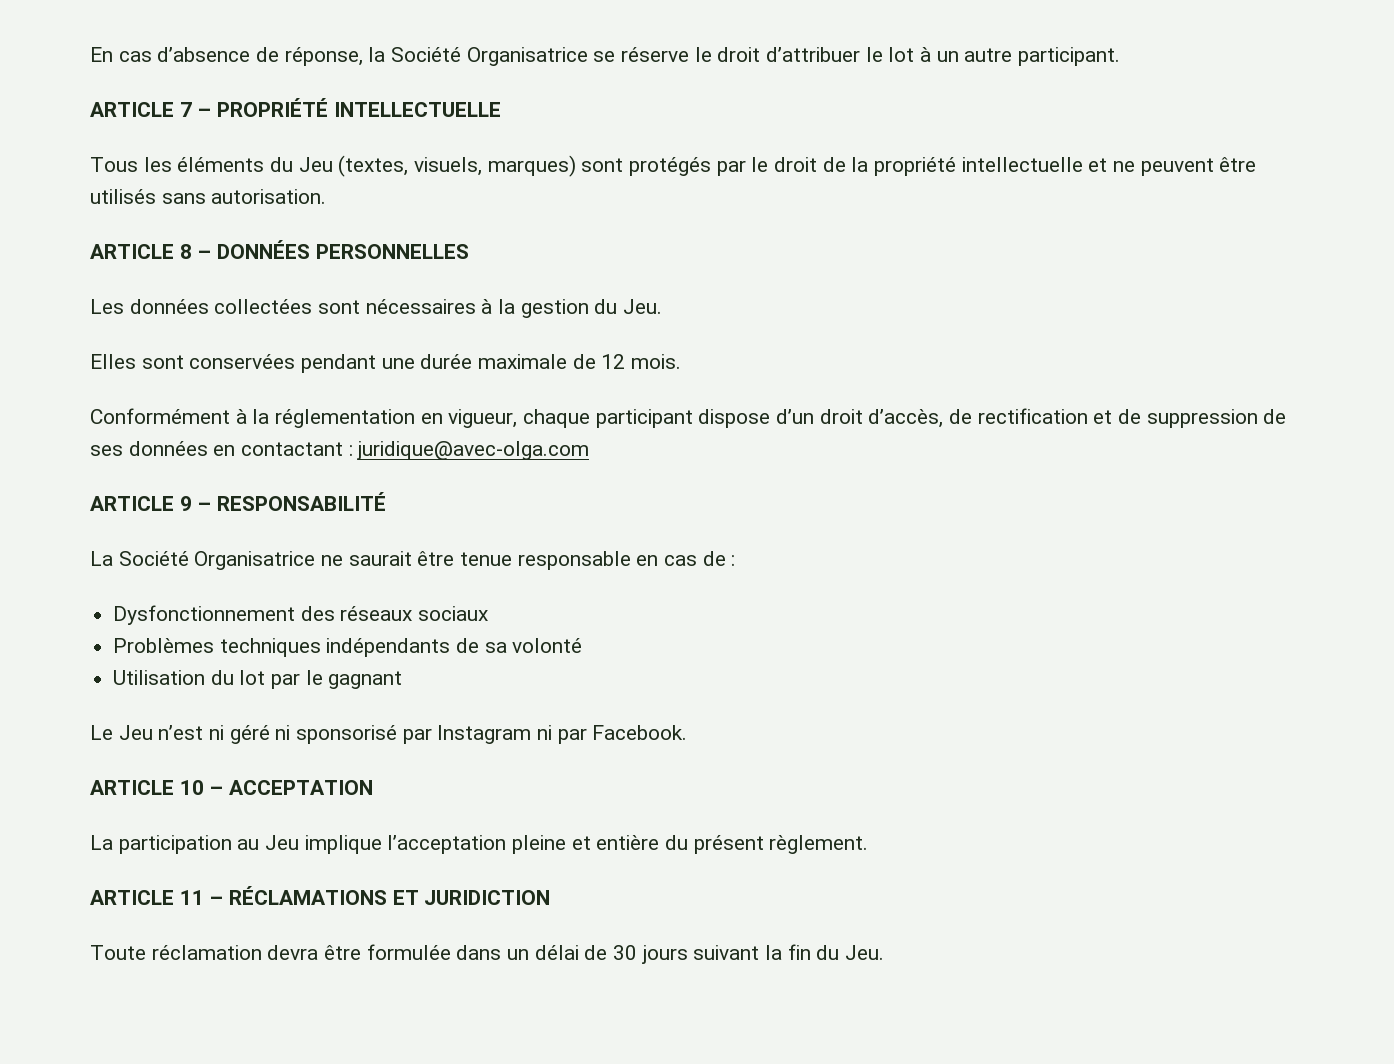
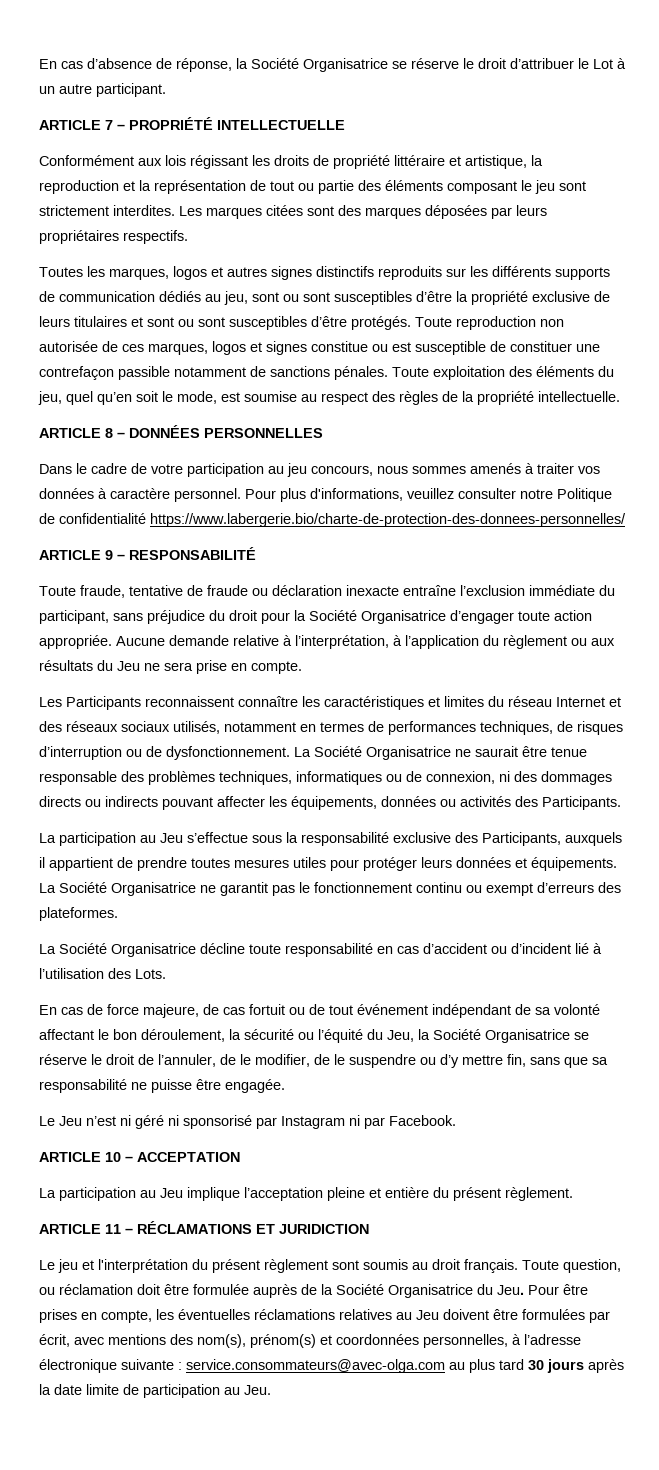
[888,47,915,62] lot -> [593,59,613,69] Lot
[90,155,1257,177] [90,189,327,204] Tous les éléments du Jeu (textes, visuels, marques) sont protégés par le droit de la propriété intellectuelle et ne peuvent être utilisés sans autorisation. -> [39,155,543,169] [39,180,586,194] [39,205,547,219] [39,230,188,244] [39,266,610,280] [39,291,610,305] [39,316,564,330] [39,341,600,355] [39,366,614,380] [38,391,620,405] Conformément aux lois régissant les droits de propriété littéraire et artistique, la reproduction et la représentation de tout ou partie des éléments composant le jeu sont strictement interdites. Les marques citées sont des marques déposées par leurs propriétaires respectifs. // Toutes les marques, logos et autres signes distinctifs reproduits sur les différents supports de communication dédiés au jeu, sont ou sont susceptibles d’être la propriété exclusive de leurs titulaires et sont ou sont susceptibles d’être protégés. Toute reproduction non autorisée de ces marques, logos et signes constitue ou est susceptible de constituer une contrefaçon passible notamment de sanctions pénales. Toute exploitation des éléments du jeu, quel qu’en soit le mode, est soumise au respect des règles de la propriété intellectuelle.
[90,299,663,318] [90,354,682,373] [90,408,1287,428] [90,441,590,460] [90,492,387,511] Les données collectées sont nécessaires à la gestion du Jeu. // Elles sont conservées pendant une durée maximale de 12 mois. // Conformément à la réglementation en vigueur, chaque participant dispose d’un droit d’accès, de rectification et de suppression de ses données en contactant : juridique@avec-olga.com // ARTICLE 9 – RESPONSABILITÉ // -> [39,463,600,477] [39,488,612,502] [39,513,626,527] [39,547,256,560] [39,585,615,598] [39,610,592,624] [39,635,615,649] [39,660,302,674] [39,696,621,710] [39,721,623,735] [39,746,290,760] Dans le cadre de votre participation au jeu concours, nous sommes amenés à traiter vos données à caractère personnel. Pour plus d'informations, veuillez consulter notre Politique de confidentialité https://www.labergerie.bio/charte-de-protection-des-donnees-personnelles/ // ARTICLE 9 – RESPONSABILITÉ // Toute fraude, tentative de fraude ou déclaration inexacte entraîne l’exclusion immédiate du participant, sans préjudice du droit pour la Société Organisatrice d’engager toute action appropriée. Aucune demande relative à l’interprétation, à l’application du règlement ou aux résultats du Jeu ne sera prise en compte. // Les Participants reconnaissent connaître les caractéristiques et limites du réseau Internet et des réseaux sociaux utilisés, notamment en termes de performances techniques, de risques d’interruption ou de dysfonctionnement.
[636,551,736,566] [113,605,489,625] [113,638,583,657] [113,670,403,689] en cas de : // Dysfonctionnement des réseaux sociaux // Problèmes techniques indépendants de sa volonté // Utilisation du lot par le gagnant -> [121,771,612,785] [39,796,621,810] [39,832,622,846] [39,857,617,871] [39,882,621,896] [39,907,118,921] [39,943,602,957] [39,968,166,979] [39,1004,600,1018] [39,1029,589,1043] [39,1054,608,1068] [39,1079,285,1093] des problèmes techniques, informatiques ou de connexion, ni des dommages directs ou indirects pouvant affecter les équipements, données ou activités des Participants. // La participation au Jeu s’effectue sous la responsabilité exclusive des Participants, auxquels il appartient de prendre toutes mesures utiles pour protéger leurs données et équipements. La Société Organisatrice ne garantit pas le fonctionnement continu ou exempt d’erreurs des plateformes. // La Société Organisatrice décline toute responsabilité en cas d’accident ou d’incident lié à l’utilisation des Lots. // En cas de force majeure, de cas fortuit ou de tout événement indépendant de sa volonté affectant le bon déroulement, la sécurité ou l’équité du Jeu, la Société Organisatrice se réserve le droit de l’annuler, de le modifier, de le suspendre ou d’y mettre fin, sans que sa responsabilité ne puisse être engagée.
[90,944,840,964] Toute réclamation devra être formulée dans un délai de 30 jours suivant la fin du -> [39,1259,621,1273] [39,1284,588,1298] [39,1309,610,1323] [39,1334,581,1348] [39,1359,624,1373] [39,1384,240,1398] Le jeu et l'interprétation du présent règlement sont soumis au droit français. Toute question, ou réclamation doit être formulée auprès de la Société Organisatrice du Jeu. Pour être prises en compte, les éventuelles réclamations relatives au Jeu doivent être formulées par écrit, avec mentions des nom(s), prénom(s) et coordonnées personnelles, à l’adresse électronique suivante : service.consommateurs@avec-olga.com au plus tard 30 jours après la date limite de participation au

